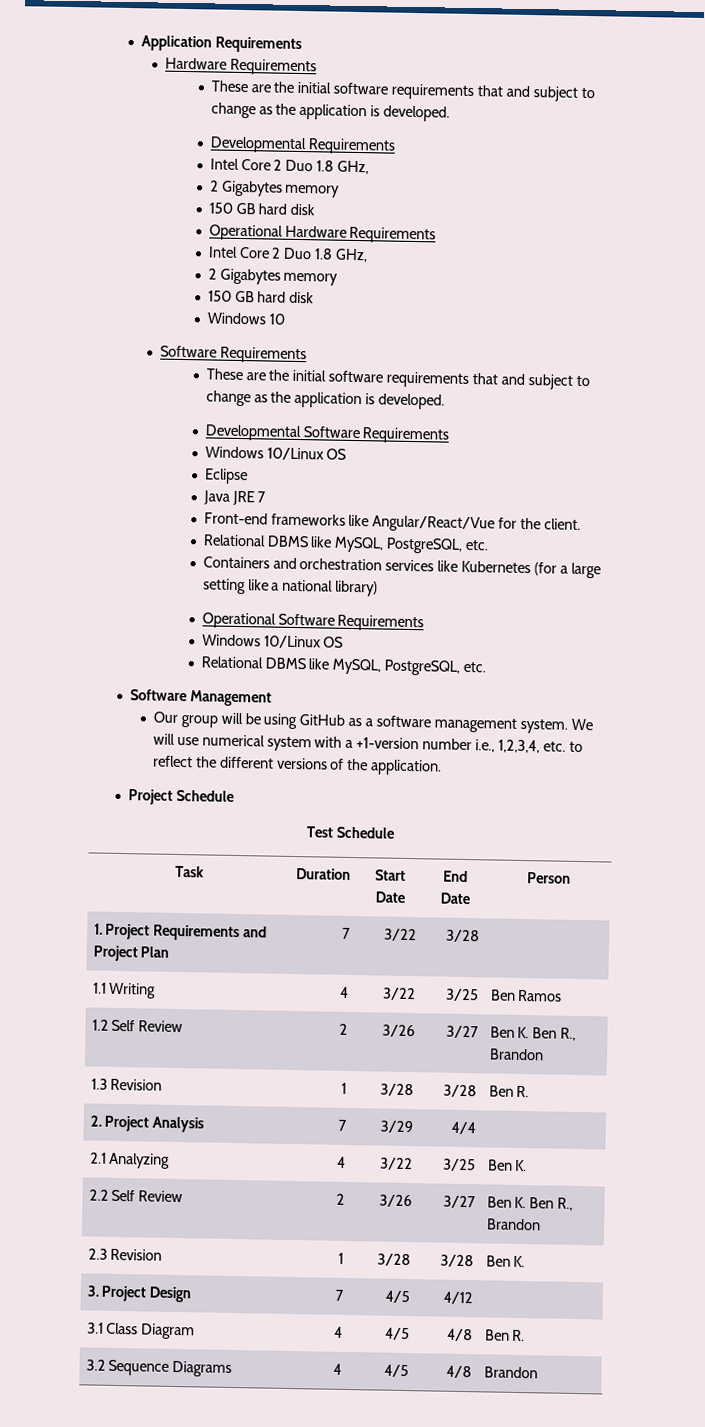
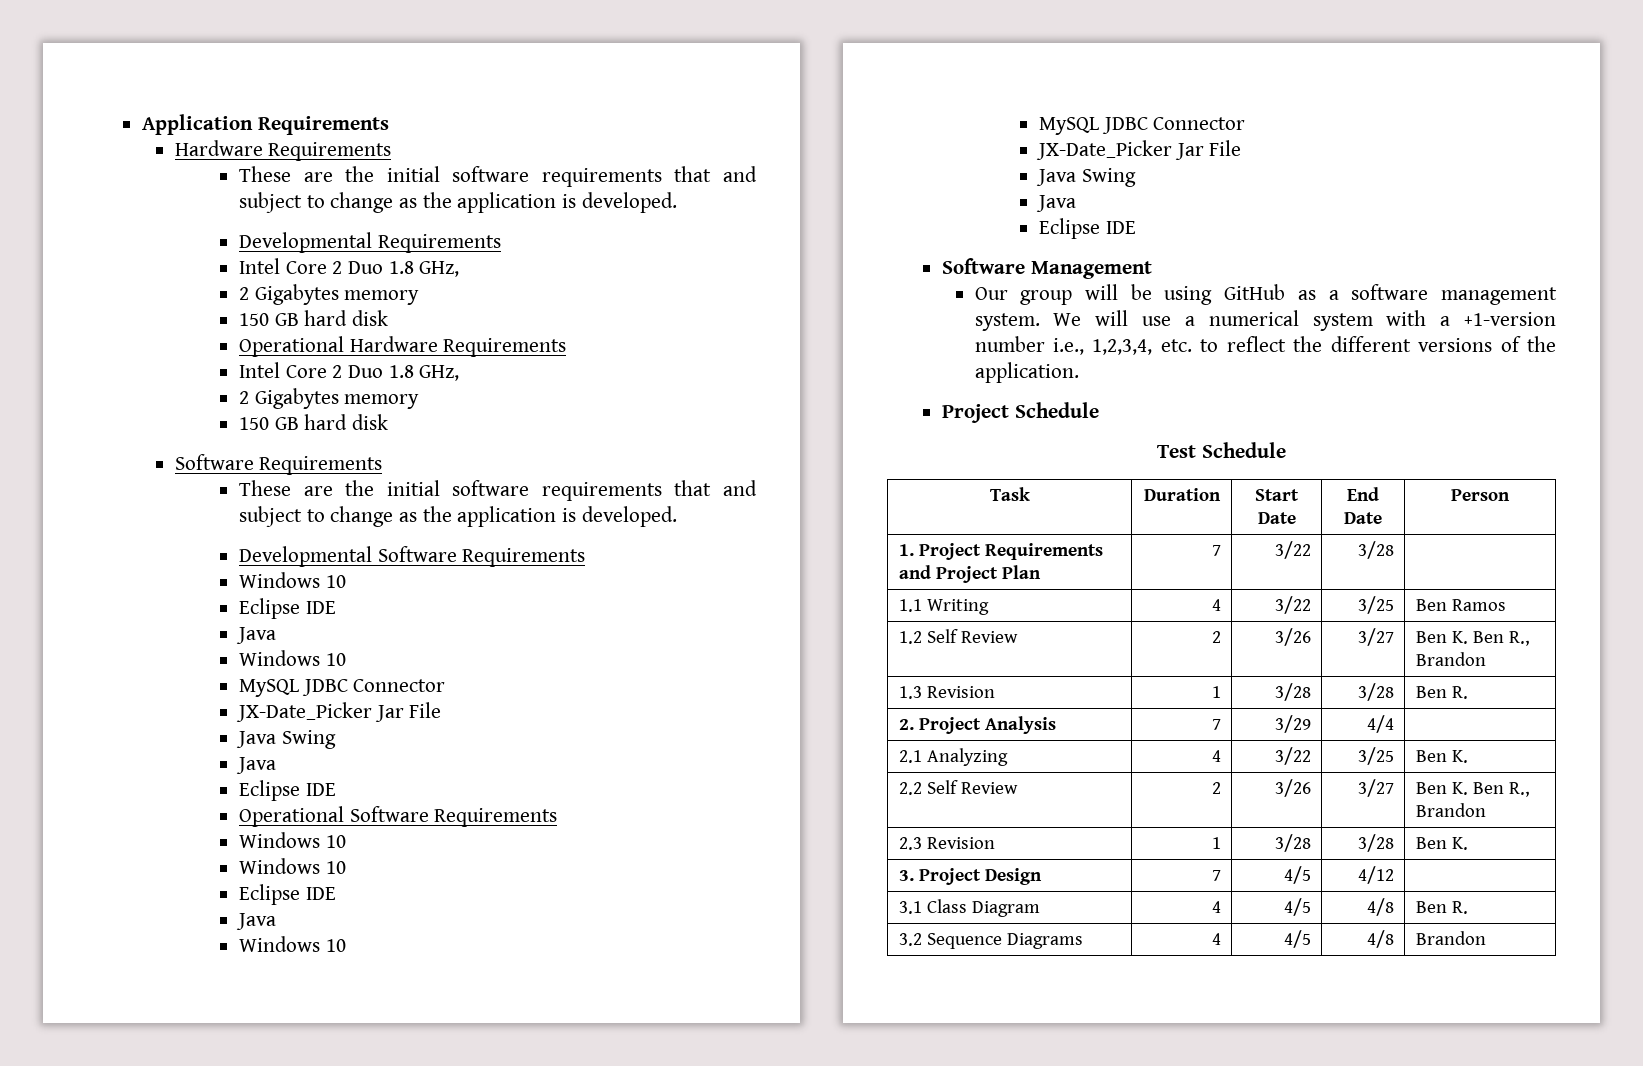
[206,312,285,325] // Windows 10 -> (389, 422) none
[266,447,348,461] [203,468,248,485] [202,490,267,506] [203,512,582,533] [202,534,490,554] [202,556,601,579] [202,578,379,597] [201,612,425,632] [201,634,345,649] [200,656,487,676] 10/Linux OS // Eclipse // Java JRE 7 // Front-end frameworks like Angular/React/Vue for the client. // Relational DBMS like MySQL, PostgreSQL, etc. // Containers and orchestration services like Kubernetes (for a large setting like a national library) // Operational Software Requirements // Windows 10/Linux OS // Relational DBMS like MySQL, PostgreSQL, etc. -> [325,575,346,588] [239,598,336,619] [236,627,277,644] [239,650,346,666] [239,679,446,697] [236,702,442,722] [236,730,336,749] [236,757,277,774] [239,780,336,801] [239,806,558,827] [239,832,346,848] [239,858,346,874] [239,884,336,905] [236,913,277,930] [239,936,346,952] [1039,117,1246,135] [1036,140,1242,160] [1036,168,1136,187] [1036,195,1077,212] [1039,218,1136,239] 10 // Eclipse IDE // Java // Windows 10 // MySQL JDBC Connector // JX-Date_Picker Jar File // Java Swing // Java // Eclipse IDE // Operational Software Requirements // Windows 10 // Windows 10 // Eclipse IDE // Java // Windows 10 // MySQL JDBC Connector // JX-Date_Picker Jar File // Java Swing // Java // Eclipse IDE
(199, 741) none -> [1184,316,1195,326] a

